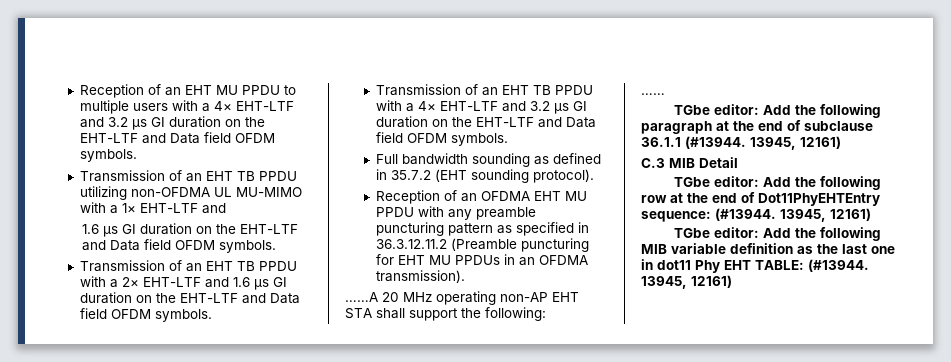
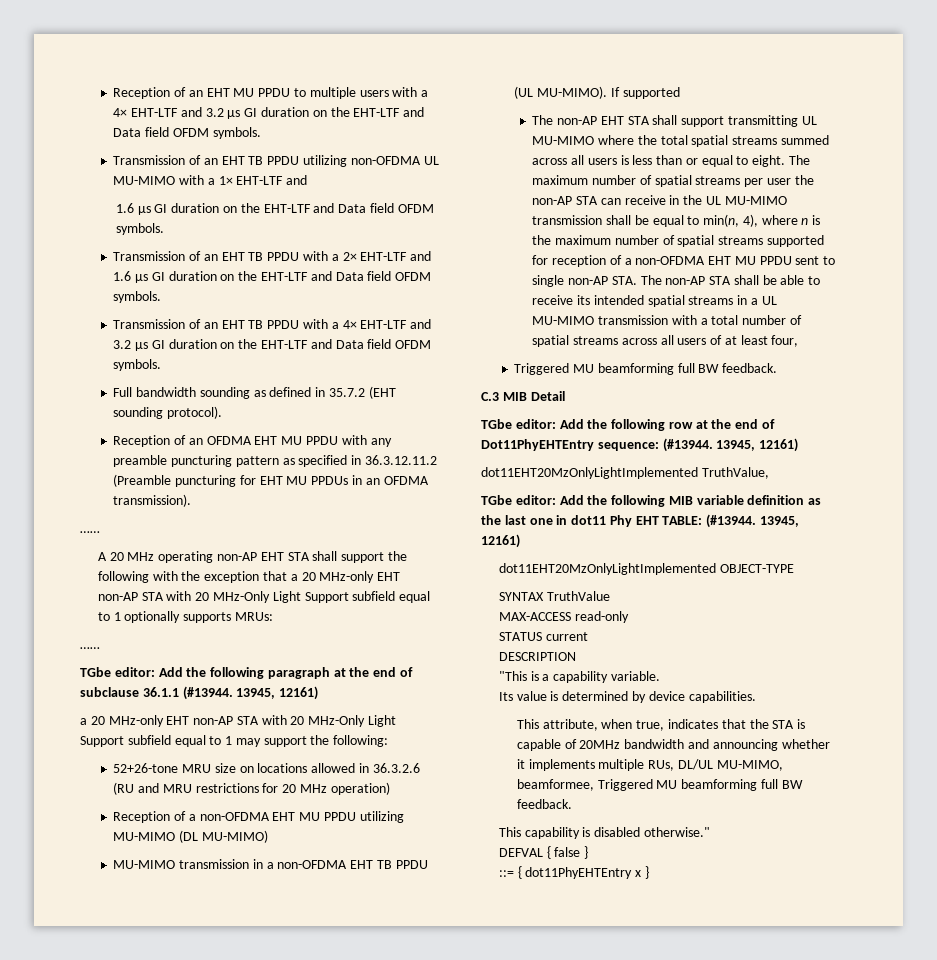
[345,292,378,302] ……A -> [80,531,100,533] [97,552,107,561] …… // A
[485,307,546,321] following: -> [97,571,401,583] [97,591,431,603] [97,611,274,623] following with the exception that a 20 MHz-only EHT non-AP STA with 20 MHz-Only Light Support subfield equal to 1 optionally supports MRUs:
(841, 142) none -> [80,715,397,727] [80,735,389,747] [113,763,420,773] [113,782,390,795] [113,811,404,823] [113,830,268,843] [113,859,428,869] [514,86,680,99] [532,115,817,127] [532,135,829,147] [532,155,811,167] [532,175,814,187] [532,195,787,205] [532,214,821,227] [532,235,824,247] [532,255,836,267] [532,275,821,287] [532,295,777,307] [532,315,802,325] [532,335,799,347] [514,363,778,375] // a 20 MHz-only EHT non-AP STA with 20 MHz-Only Light Support subfield equal to 1 may support the following: // 52+26-tone MRU size on locations allowed in 36.3.2.6 (RU and MRU restrictions for 20 MHz operation) // Reception of a non-OFDMA EHT MU PPDU utilizing MU-MIMO (DL MU-MIMO) // MU-MIMO transmission in a non-OFDMA EHT TB PPDU (UL MU-MIMO). If supported // The non-AP EHT STA shall support transmitting UL MU-MIMO where the total spatial streams summed across all users is less than or equal to eight. The maximum number of spatial streams per user the non-AP STA can receive in the UL MU-MIMO transmission shall be equal to min(n, 4), where n is the maximum number of spatial streams supported for reception of a non-OFDMA EHT MU PPDU sent to single non-AP STA. The non-AP STA shall be able to receive its intended spatial streams in a UL MU-MIMO transmission with a total number of spatial streams across all users of at least four, // Triggered MU beamforming full BW feedback.
(871, 214) none -> [481,467,769,479] // dot11EHT20MzOnlyLightImplemented TruthValue,
(732, 281) none -> [498,563,794,575] [498,591,610,601] [498,611,629,623] [498,632,588,641] [498,652,576,661] [498,671,661,683] [498,691,756,703] [516,719,806,731] [516,739,830,751] [516,759,783,771] [516,779,803,791] [516,799,572,809] [498,827,711,839] [498,846,589,859] [498,866,650,879] // dot11EHT20MzOnlyLightImplemented OBJECT-TYPE // SYNTAX TruthValue // MAX-ACCESS read-only // STATUS current // DESCRIPTION // "This is a capability variable. // Its value is determined by device capabilities. // This attribute, when true, indicates that the STA is capable of 20MHz bandwidth and announcing whether it implements multiple RUs, DL/UL MU-MIMO, beamformee, Triggered MU beamforming full BW feedback. // This capability is disabled otherwise." // DEFVAL { false } // ::= { dot11PhyEHTEntry x }

